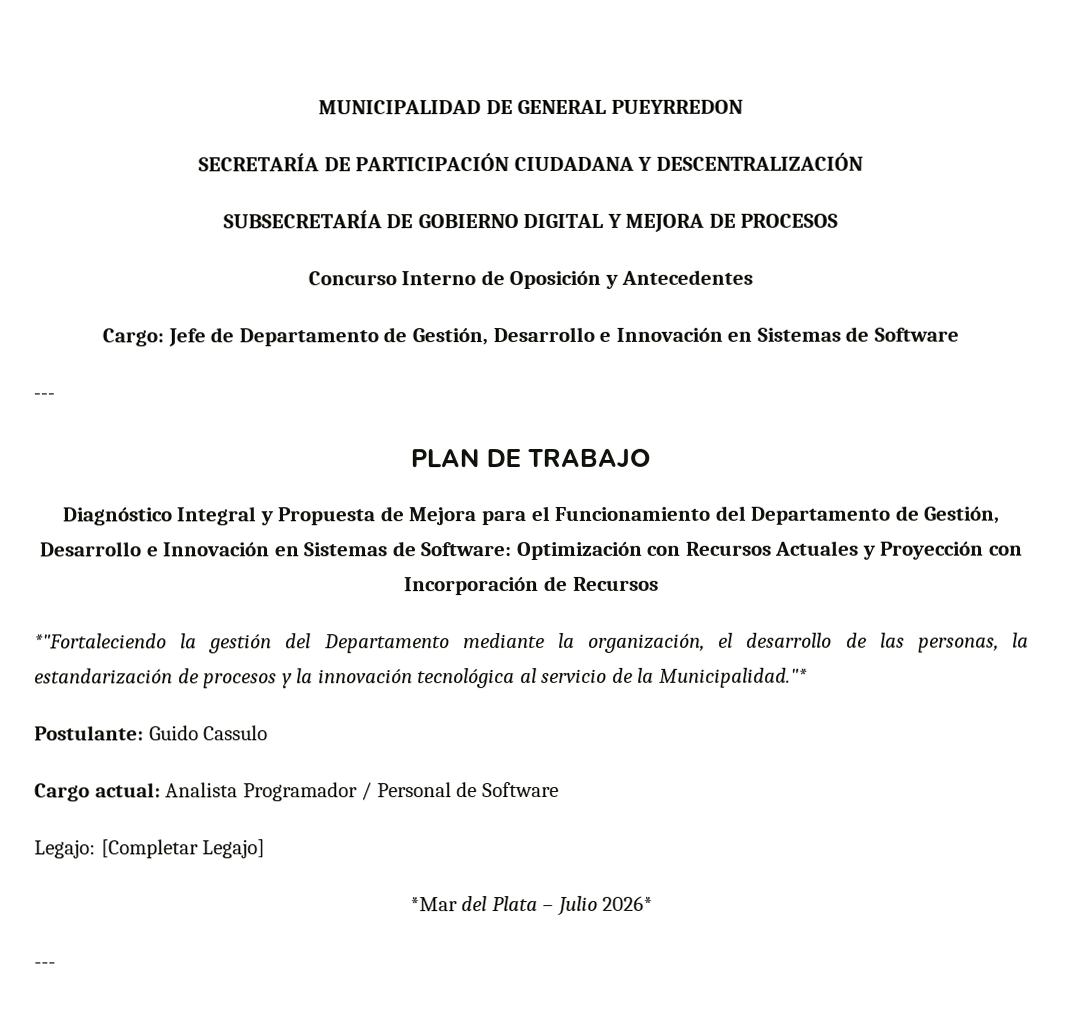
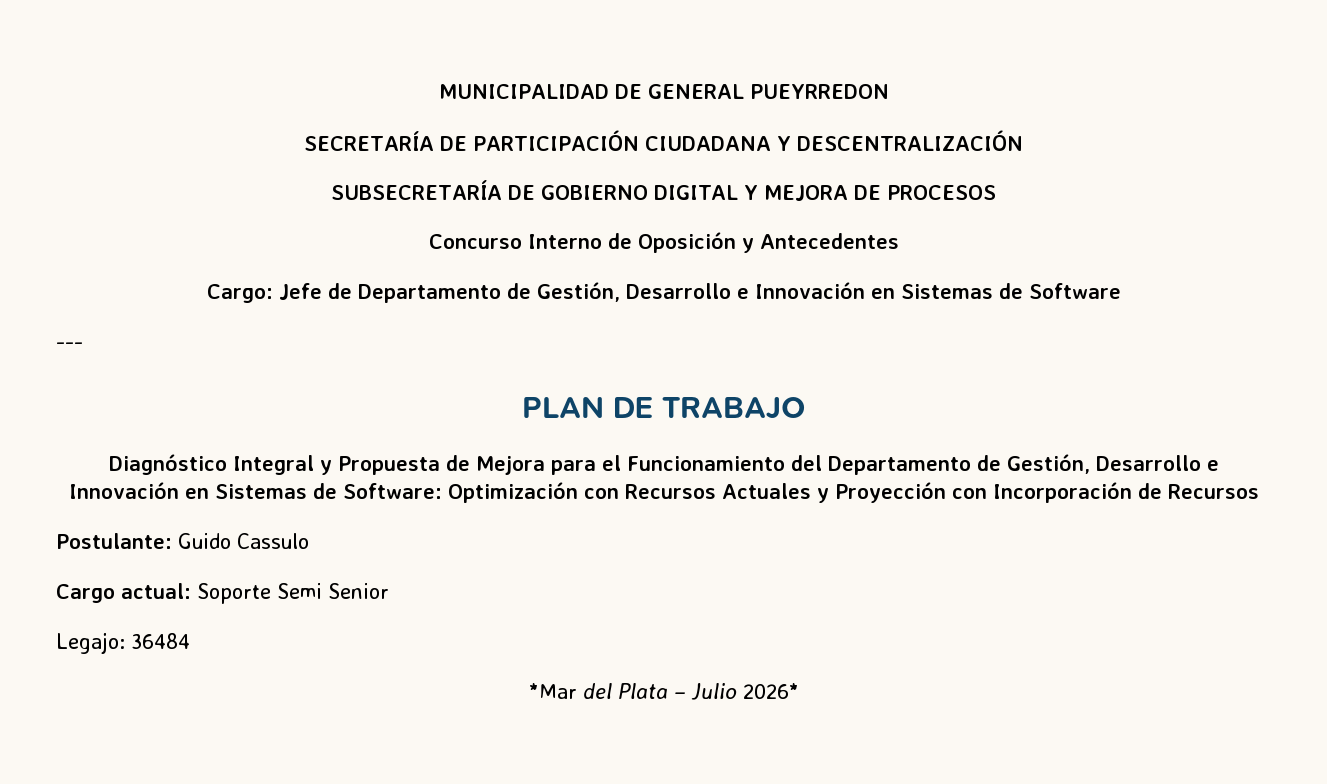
[34,632,1030,654] [34,667,808,689] // *"Fortaleciendo la gestión del Departamento mediante la organización, el desarrollo de las personas, la estandarización de procesos y la innovación tecnológica al servicio de la Municipalidad."* -> (1259, 491) none
[165,781,559,802] Analista Programador / Personal de Software -> [197,583,389,604] Soporte Semi Senior
[100,839,266,859] [Completar Legajo] -> [131,633,190,649] 36484
[34,962,56,969] // --- -> (799, 691) none

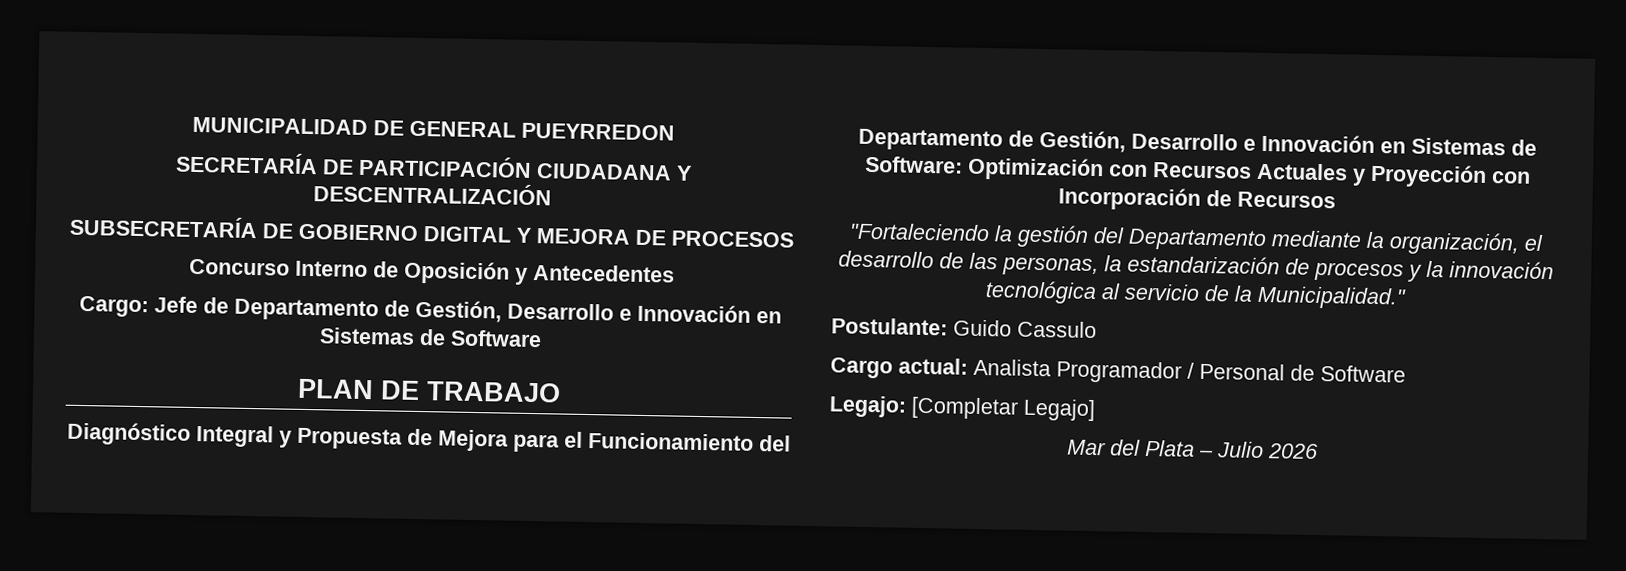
[56,342,83,349] // --- -> (542, 338) none
(1259, 491) none -> [849,222,1544,256] [837,250,1554,282] [984,280,1407,310] // "Fortaleciendo la gestión del Departamento mediante la organización, el desarrollo de las personas, la estandarización de procesos y la innovación tecnológica al servicio de la Municipalidad."
[197,583,389,604] [56,632,190,654] [528,683,577,699] Soporte Semi Senior // Legajo: 36484 // *Mar -> [973,358,1406,384] [829,395,1096,422] [1067,439,1106,456] Analista Programador / Personal de Software // Legajo: [Completar Legajo] // Mar
[742,683,799,699] 2026* -> [1267,443,1318,459] 2026

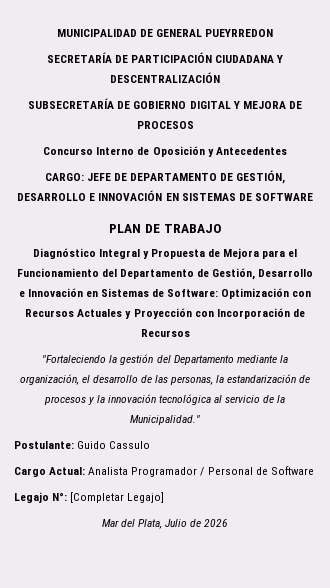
[79,295,782,324] [318,327,542,348] Cargo: Jefe de Departamento de Gestión, Desarrollo e Innovación en Sistemas de Software -> [44,170,286,184] [17,190,313,201] CARGO: JEFE DE DEPARTAMENTO DE GESTIÓN, DESARROLLO E INNOVACIÓN EN SISTEMAS DE SOFTWARE
[898,357,968,375] actual: -> [49,467,86,475] Actual:
[829,395,907,418] Legajo: -> [14,492,68,503] Legajo N°:
[1145,439,1264,459] Plata – Julio -> [137,519,202,529] Plata, Julio de

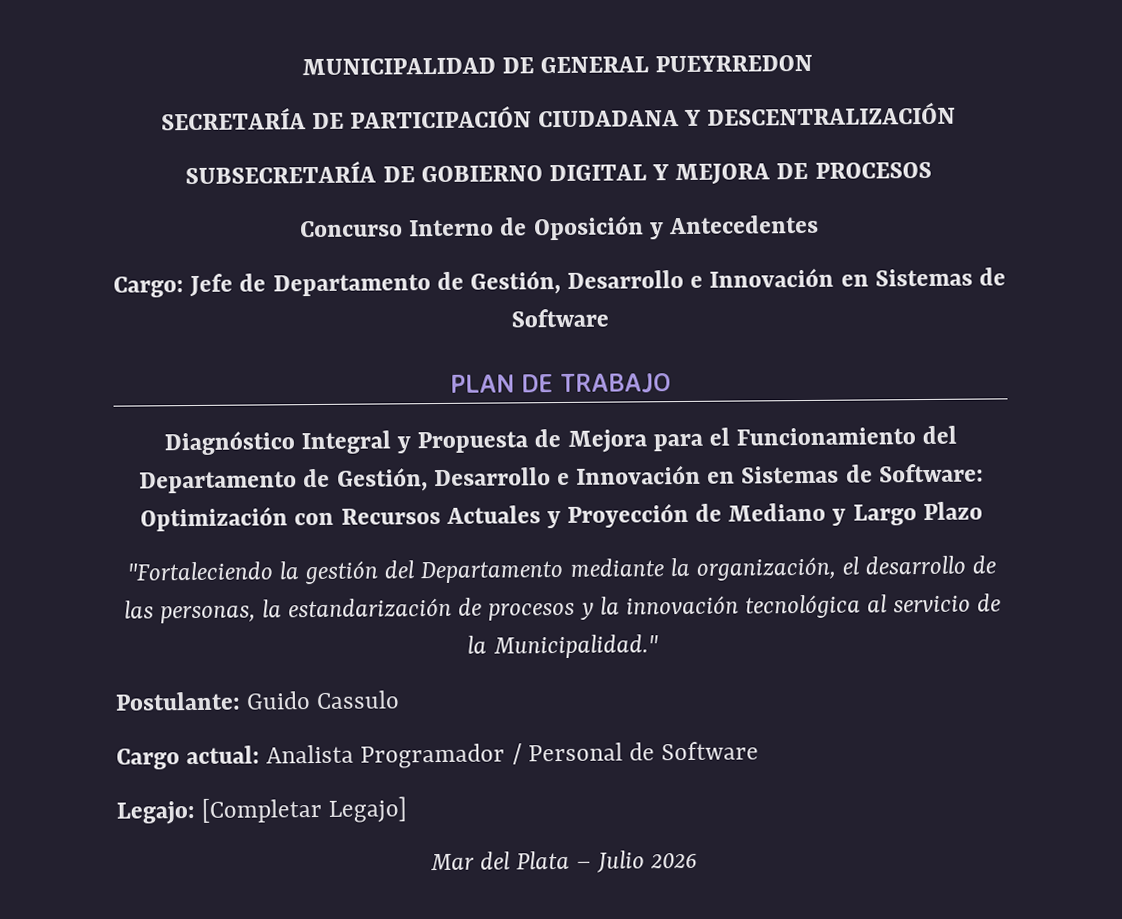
[44,170,286,184] [17,190,313,201] CARGO: JEFE DE DEPARTAMENTO DE GESTIÓN, DESARROLLO E INNOVACIÓN EN SISTEMAS DE SOFTWARE -> [113,267,1006,298] [510,308,609,328] Cargo: Jefe de Departamento de Gestión, Desarrollo e Innovación en Sistemas de Software
[194,308,305,319] [140,329,190,337] con Incorporación de Recursos -> [695,501,983,526] de Mediano y Largo Plazo
[49,467,86,475] Actual: -> [186,745,261,765] actual:
[14,492,68,503] Legajo N°: -> [116,801,195,825] Legajo:
[137,519,202,529] Plata, Julio de -> [515,850,646,873] Plata – Julio

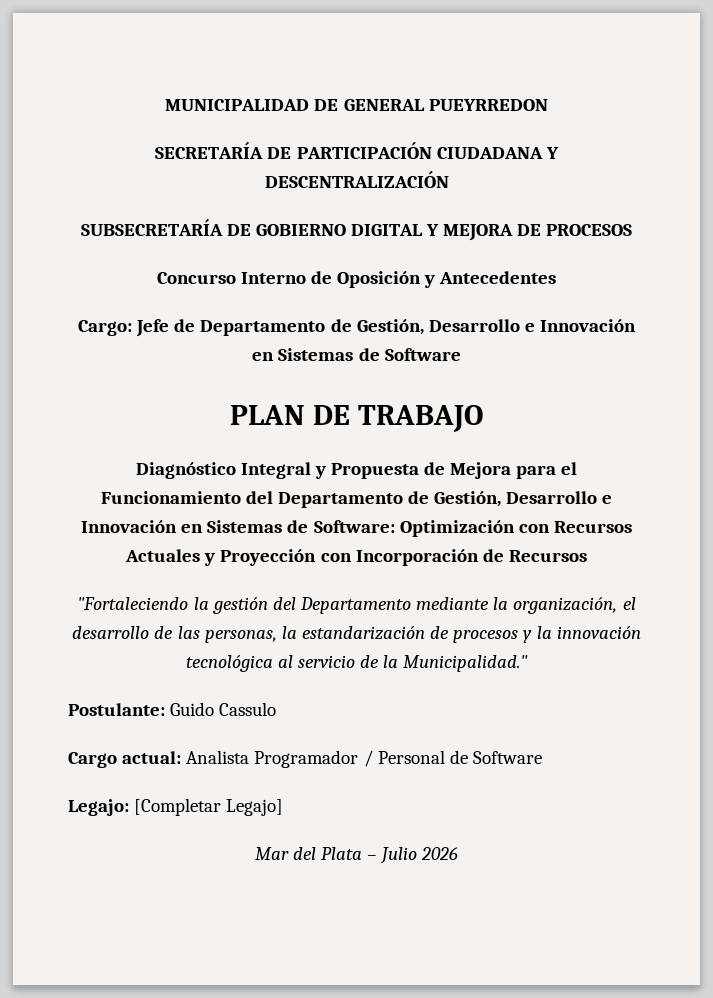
[695,501,983,526] de Mediano y Largo Plazo -> [320,549,587,566] con Incorporación de Recursos

